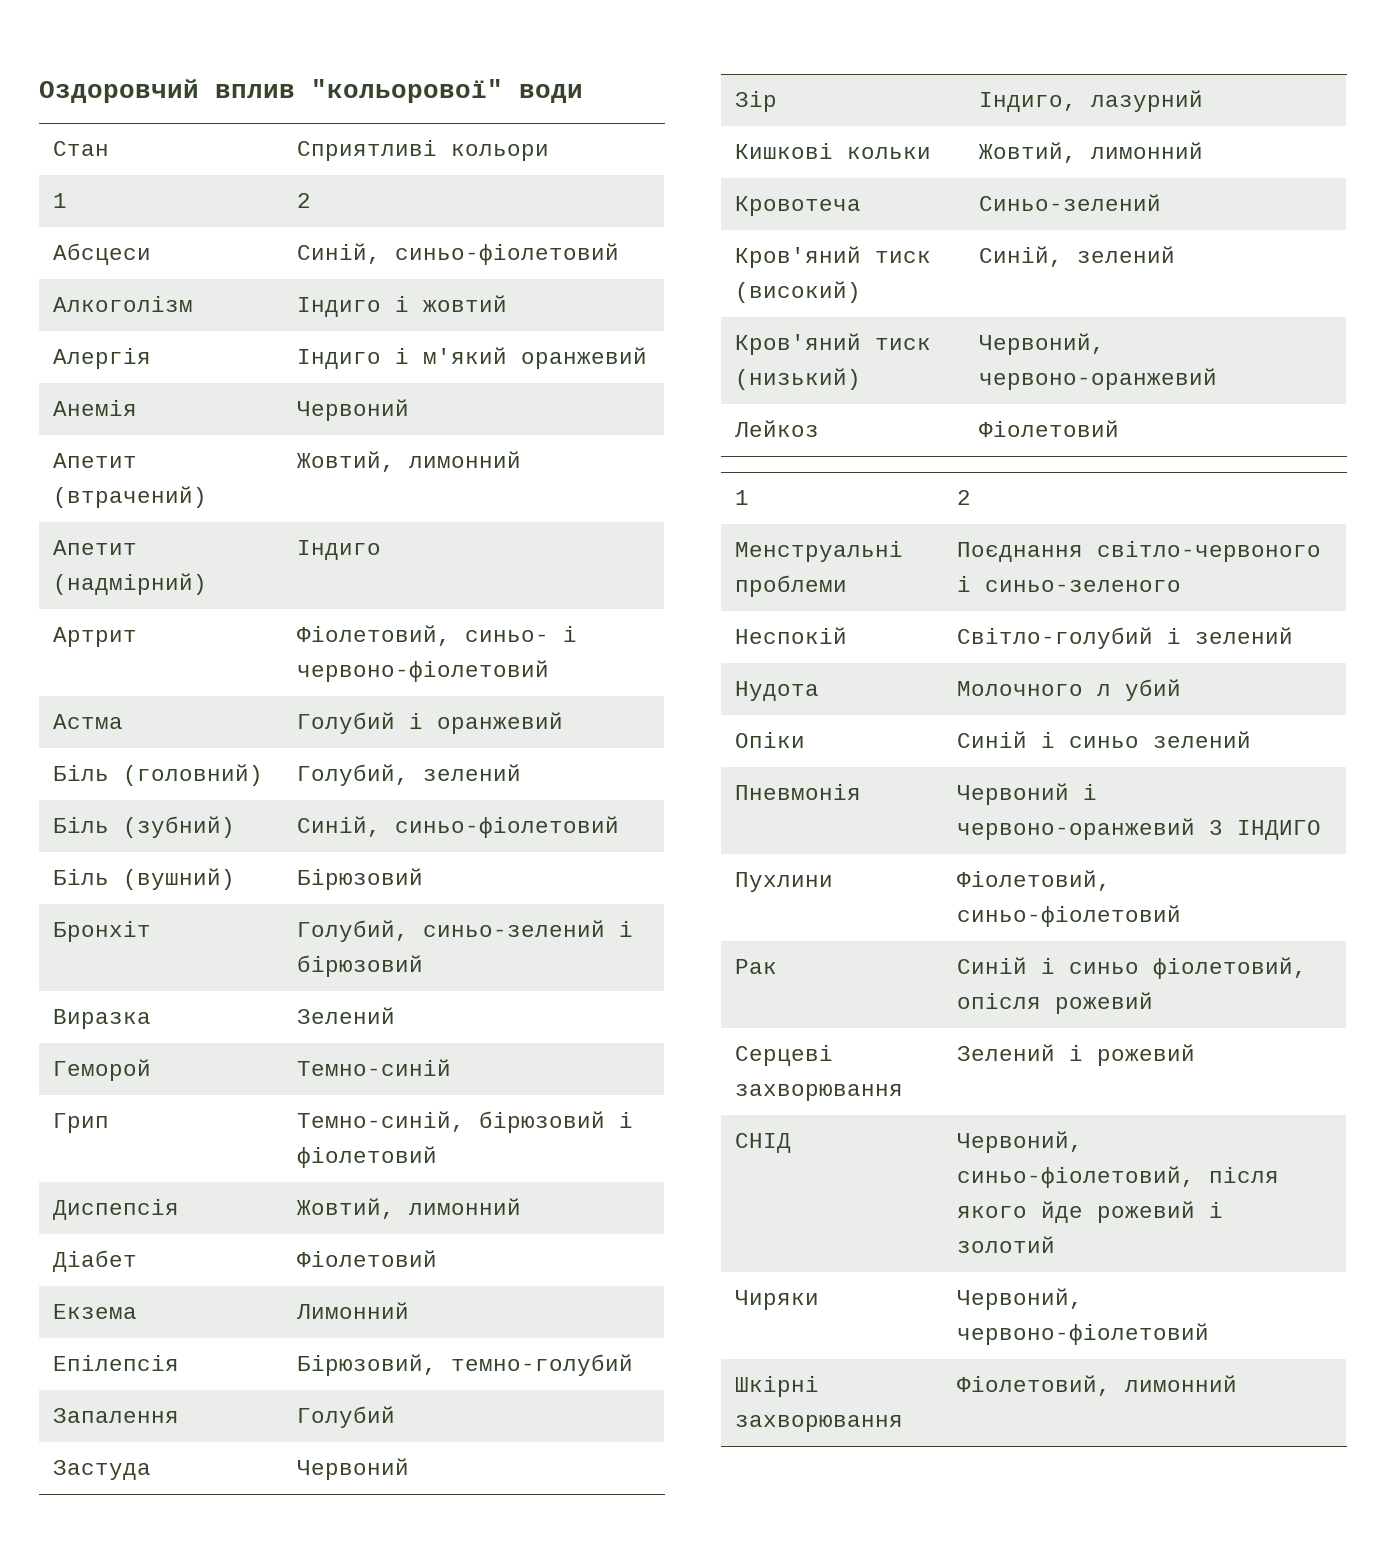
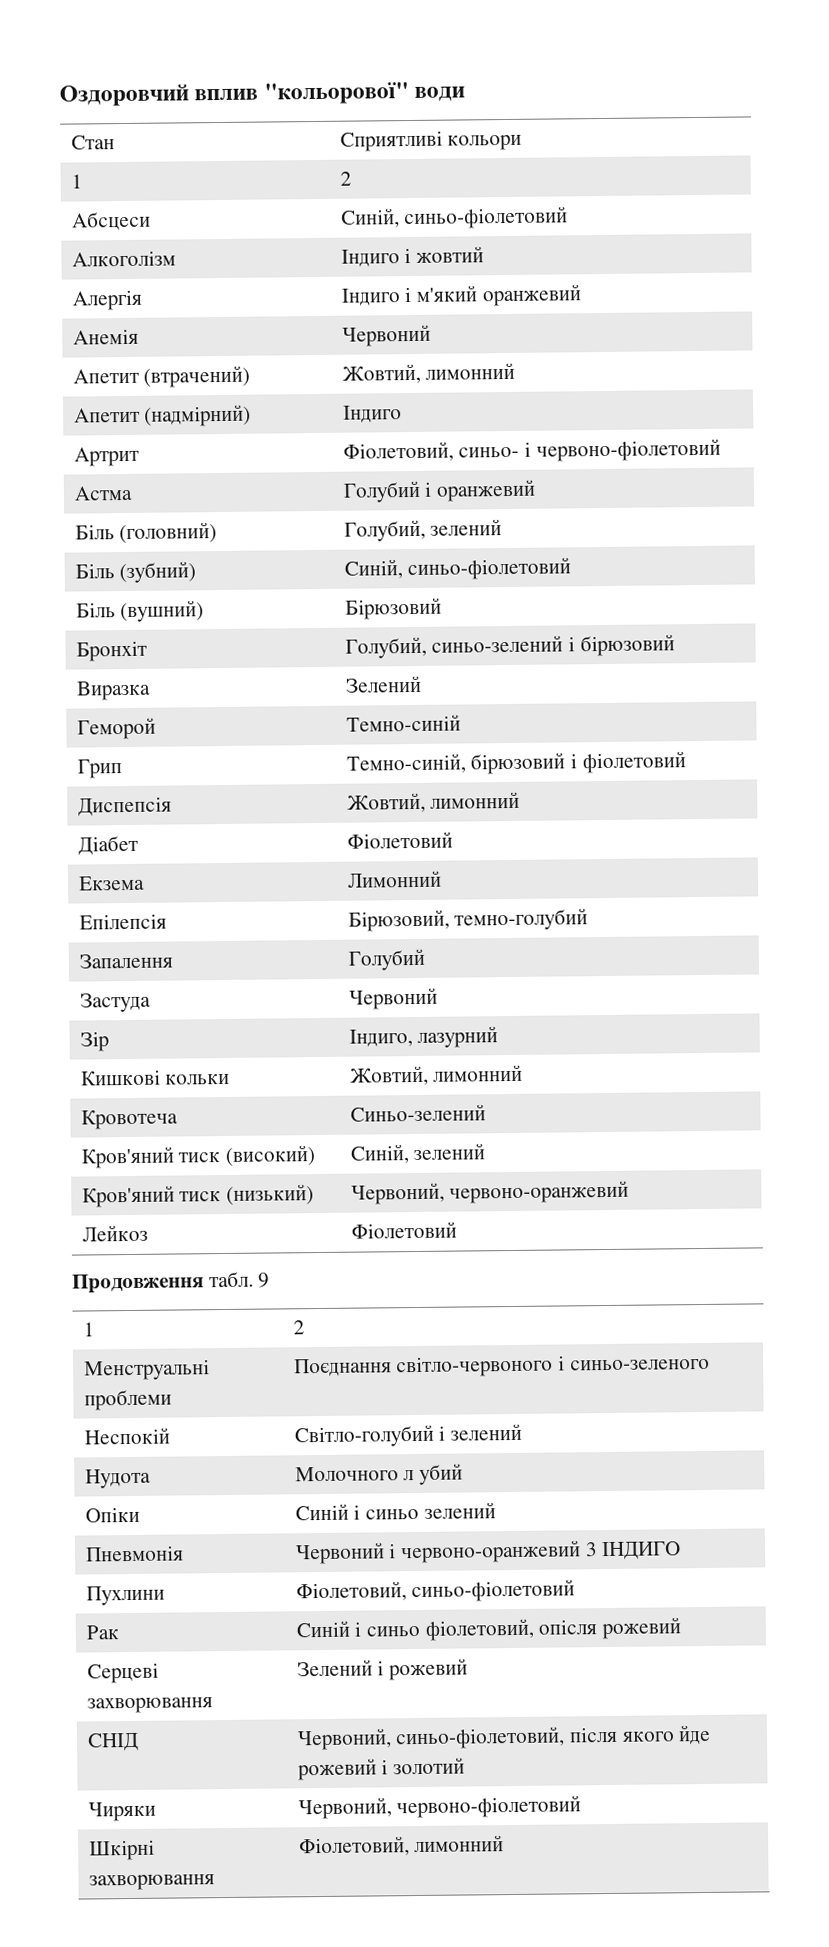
(1119, 428) none -> [72,1271,271,1294] // Продовження табл. 9

